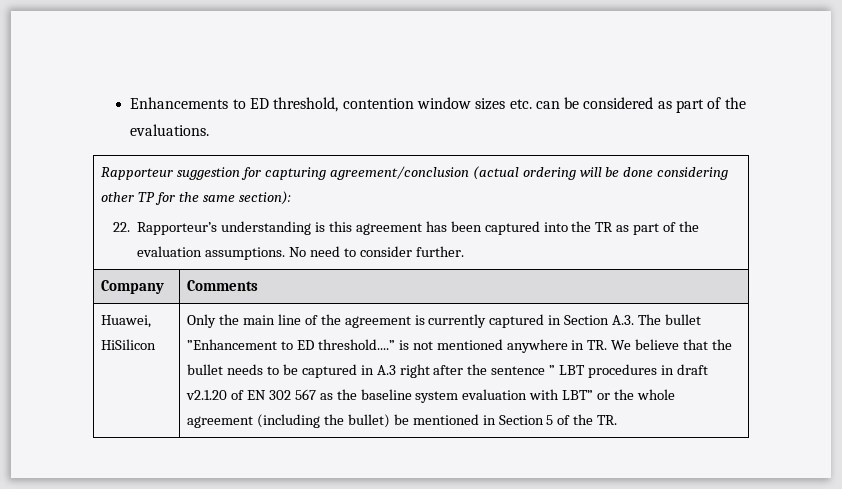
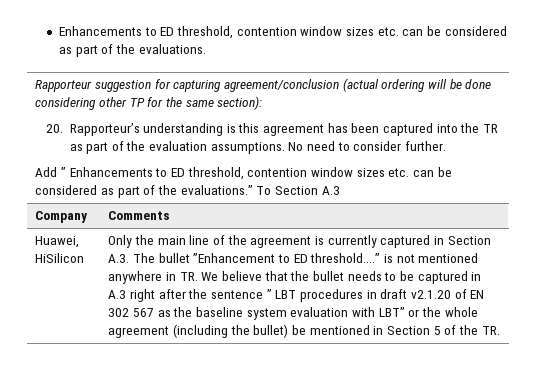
[112,222,130,232] 22. -> [45,124,63,133] 20.
(464, 251) none -> [35,167,452,180] [35,185,340,198] // Add ” Enhancements to ED threshold, contention window sizes etc. can be considered as part of the evaluations.” To Section A.3

